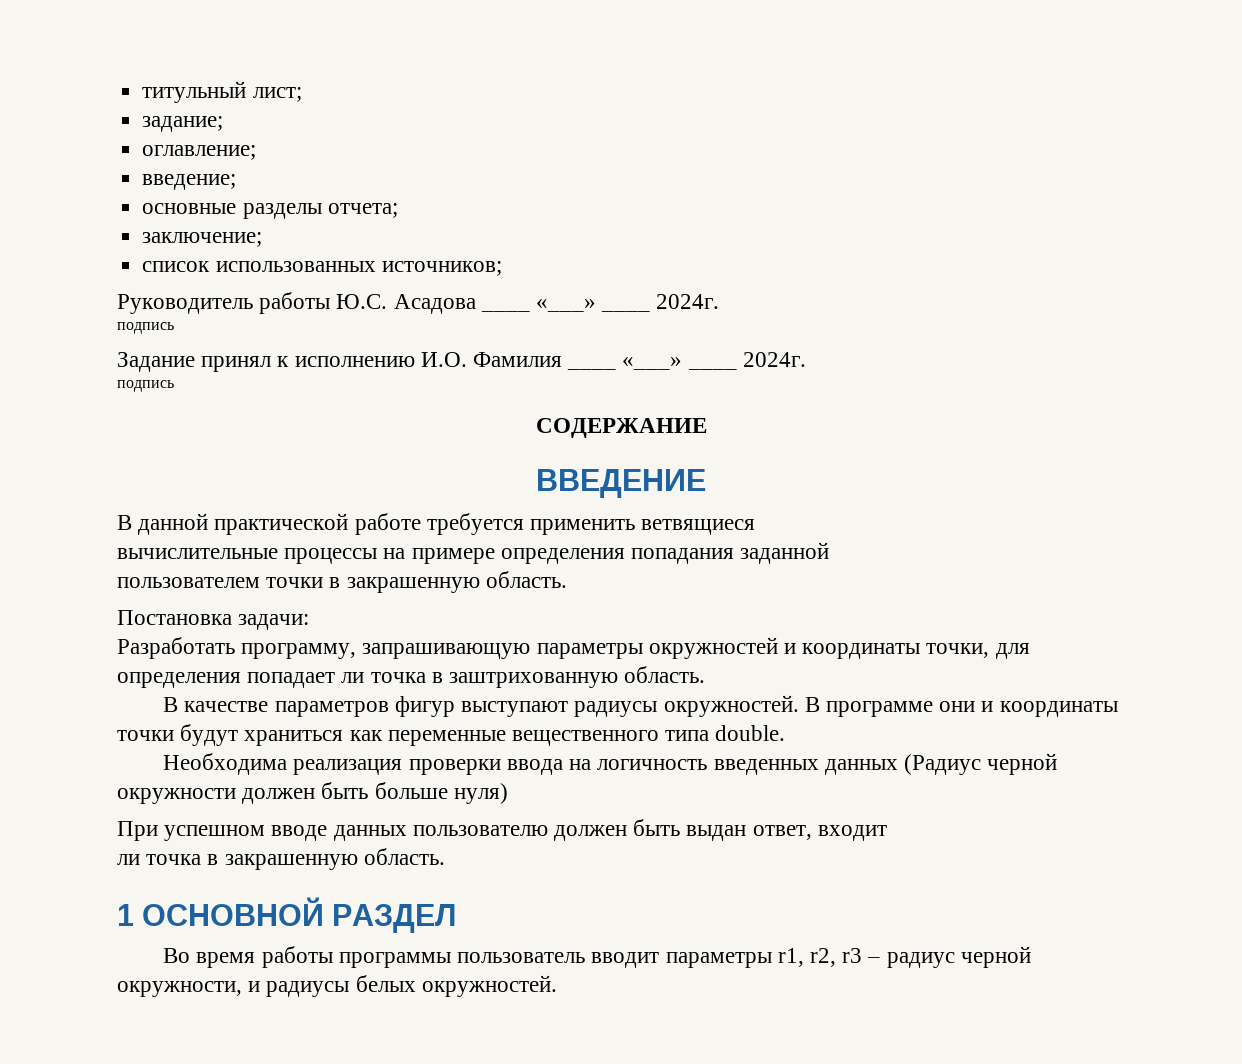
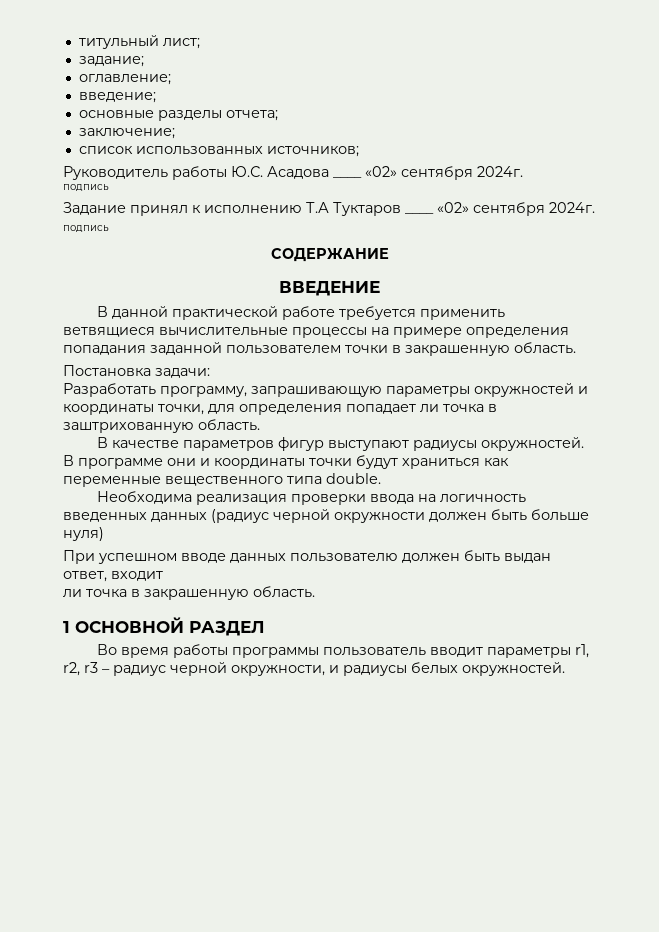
[536,299,651,312] «___» ____ -> [365,166,473,180] «02» сентября
[420,352,563,367] [567,357,737,370] И.О. Фамилия ____ «___» ____ -> [306,202,434,216] [437,202,545,216] Т.А Туктаров ____ «02» сентября
(756, 527) // -> (155, 332) none
(830, 553) // -> (222, 348) none
[903,754,981,775] (Радиус -> [211,509,269,523] (радиус

